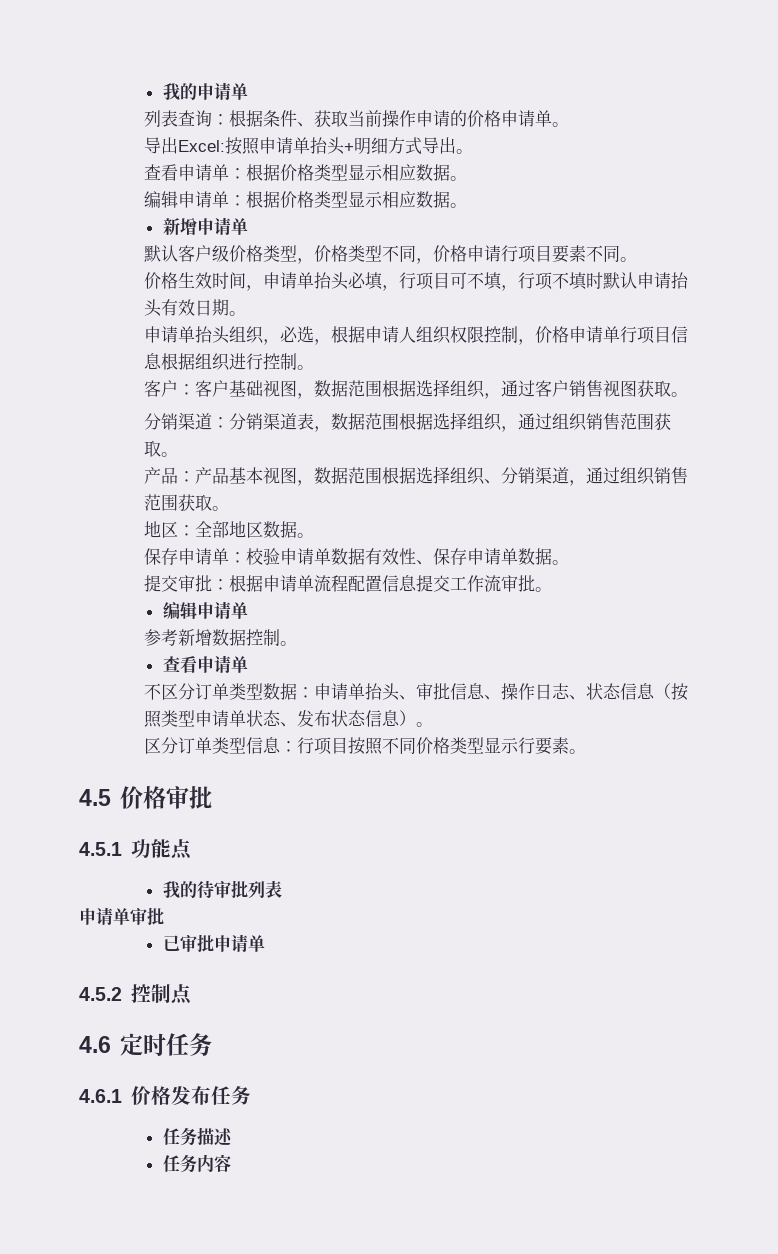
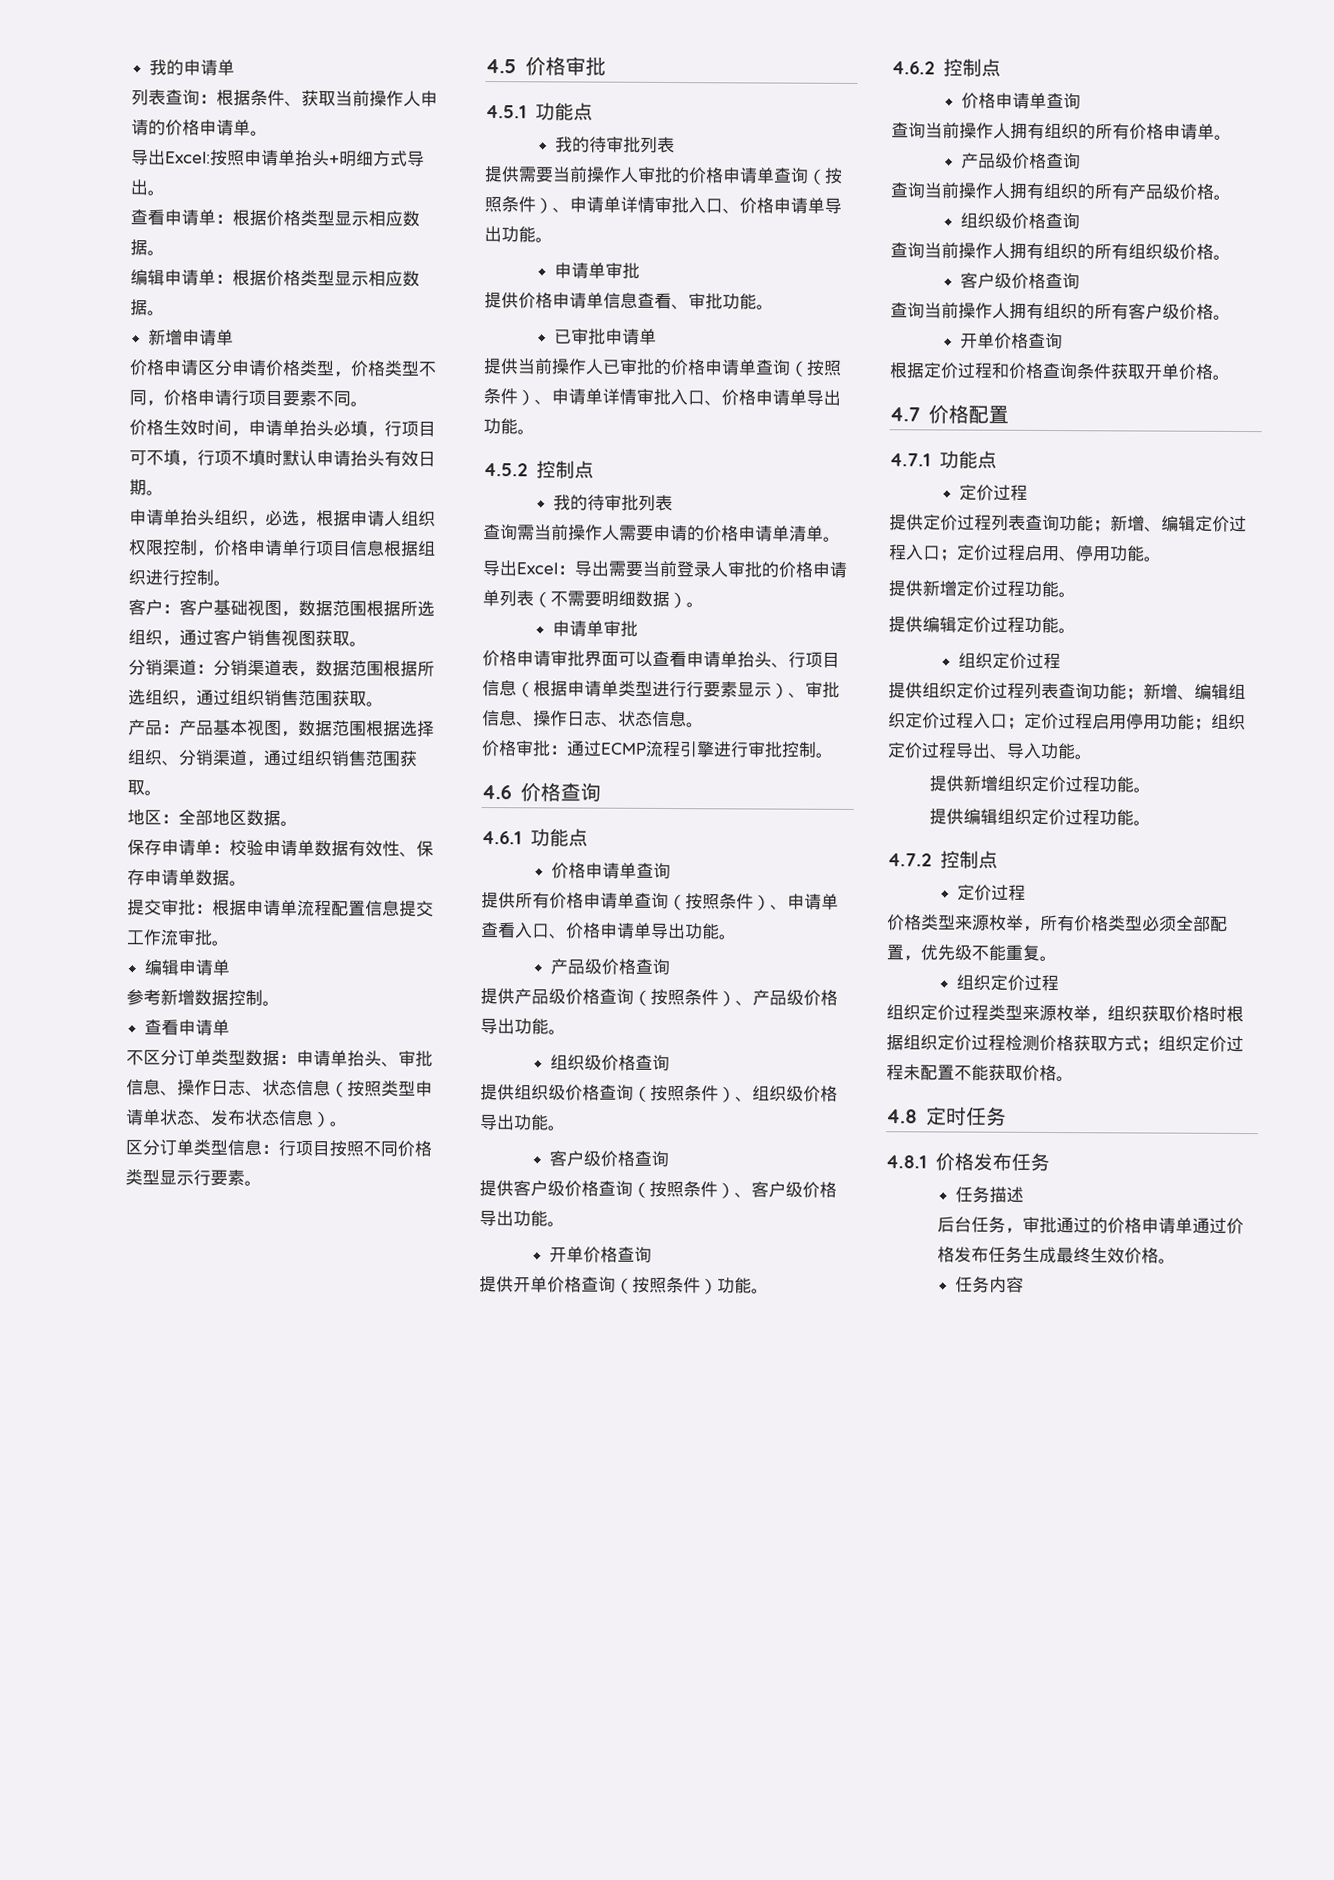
(417, 118) none -> [402,90,421,107] 人
[144,245,230,262] 默认客户级 -> [128,359,267,376] 价格申请区分申请
[416,379,451,397] 选择 -> [399,600,435,617] 所选
[433,412,468,430] 选择 -> [416,660,435,677] [127,689,146,706] 所选
[79,907,164,926] [162,934,265,953] [79,984,192,1005] [79,1036,111,1053] 申请单审批 // 已审批申请单 // 4.5.2控制点 // 4.6 -> [484,166,843,185] [484,196,842,214] [484,226,553,243] [554,262,641,279] [484,292,774,310] [554,328,658,345] [483,358,842,377] [483,388,841,406] [483,418,535,435] [483,460,594,479] [553,494,674,512] [483,524,841,542] [482,560,847,578] [482,590,704,609] [552,620,639,637] [482,650,840,668] [482,680,840,699] [482,710,704,728] [481,740,833,758] [481,782,601,802] [481,828,588,847] [551,862,672,880] [481,892,839,911] [481,922,737,940] [550,958,671,976] [480,988,838,1007] [480,1018,566,1035] [550,1054,671,1072] [480,1084,838,1103] [480,1114,566,1131] [549,1150,670,1168] [479,1180,837,1199] [479,1210,565,1227] [549,1246,653,1263] [479,1276,769,1295] [891,58,1001,77] [961,92,1082,110] [891,122,1232,140] [961,152,1082,170] [890,182,1231,200] [960,212,1081,230] [890,242,1231,260] [960,272,1081,290] [890,302,1231,320] [960,332,1064,350] [889,362,1230,380] [889,404,1009,424] [889,450,997,469] [959,484,1029,501] [889,514,1247,533] [888,544,1162,562] [888,580,1076,598] [888,616,1076,634] [958,652,1062,670] [888,682,1246,701] [888,712,1246,731] [887,742,1092,760] [929,775,1152,793] [929,808,1152,826] [887,850,998,869] [957,884,1027,901] [887,914,1228,932] [886,944,1057,962] [956,974,1060,992] [886,1004,1244,1023] [886,1034,1244,1053] [886,1064,1074,1082] [886,1109,918,1124] 提供需要当前操作人审批的价格申请单查询（按照条件）、申请单详情审批入口、价格申请单导出功能。 // 申请单审批 // 提供价格申请单信息查看、审批功能。 // 已审批申请单 // 提供当前操作人已审批的价格申请单查询（按照条件）、申请单详情审批入口、价格申请单导出功能。 // 4.5.2控制点 // 我的待审批列表 // 查询需当前操作人需要申请的价格申请单清单。 // 导出Excel：导出需要当前登录人审批的价格申请单列表（不需要明细数据）。 // 申请单审批 // 价格申请审批界面可以查看申请单抬头、行项目信息（根据申请单类型进行行要素显示）、审批信息、操作日志、状态信息。 // 价格审批：通过ECMP流程引擎进行审批控制。 // 4.6价格查询 // 4.6.1功能点 // 价格申请单查询 // 提供所有价格申请单查询（按照条件）、申请单查看入口、价格申请单导出功能。 // 产品级价格查询 // 提供产品级价格查询（按照条件）、产品级价格导出功能。 // 组织级价格查询 // 提供组织级价格查询（按照条件）、组织级价格导出功能。 // 客户级价格查询 // 提供客户级价格查询（按照条件）、客户级价格导出功能。 // 开单价格查询 // 提供开单价格查询（按照条件）功能。 // 4.6.2控制点 // 价格申请单查询 // 查询当前操作人拥有组织的所有价格申请单。 // 产品级价格查询 // 查询当前操作人拥有组织的所有产品级价格。 // 组织级价格查询 // 查询当前操作人拥有组织的所有组织级价格。 // 客户级价格查询 // 查询当前操作人拥有组织的所有客户级价格。 // 开单价格查询 // 根据定价过程和价格查询条件获取开单价格。 // 4.7价格配置 // 4.7.1功能点 // 定价过程 // 提供定价过程列表查询功能；新增、编辑定价过程入口；定价过程启用、停用功能。 // 提供新增定价过程功能。 // 提供编辑定价过程功能。 // 组织定价过程 // 提供组织定价过程列表查询功能；新增、编辑组织定价过程入口；定价过程启用停用功能；组织定价过程导出、导入功能。 // 提供新增组织定价过程功能。 // 提供编辑组织定价过程功能。 // 4.7.2控制点 // 定价过程 // 价格类型来源枚举，所有价格类型必须全部配置，优先级不能重复。 // 组织定价过程 // 组织定价过程类型来源枚举，组织获取价格时根据组织定价过程检测价格获取方式；组织定价过程未配置不能获取价格。 // 4.8
[79,1089,122,1103] 4.6.1 -> [885,1155,927,1169] 4.8.1
(233, 1137) none -> [936,1216,1244,1235] [936,1246,1176,1264] // 后台任务，审批通过的价格申请单通过价格发布任务生成最终生效价格。

